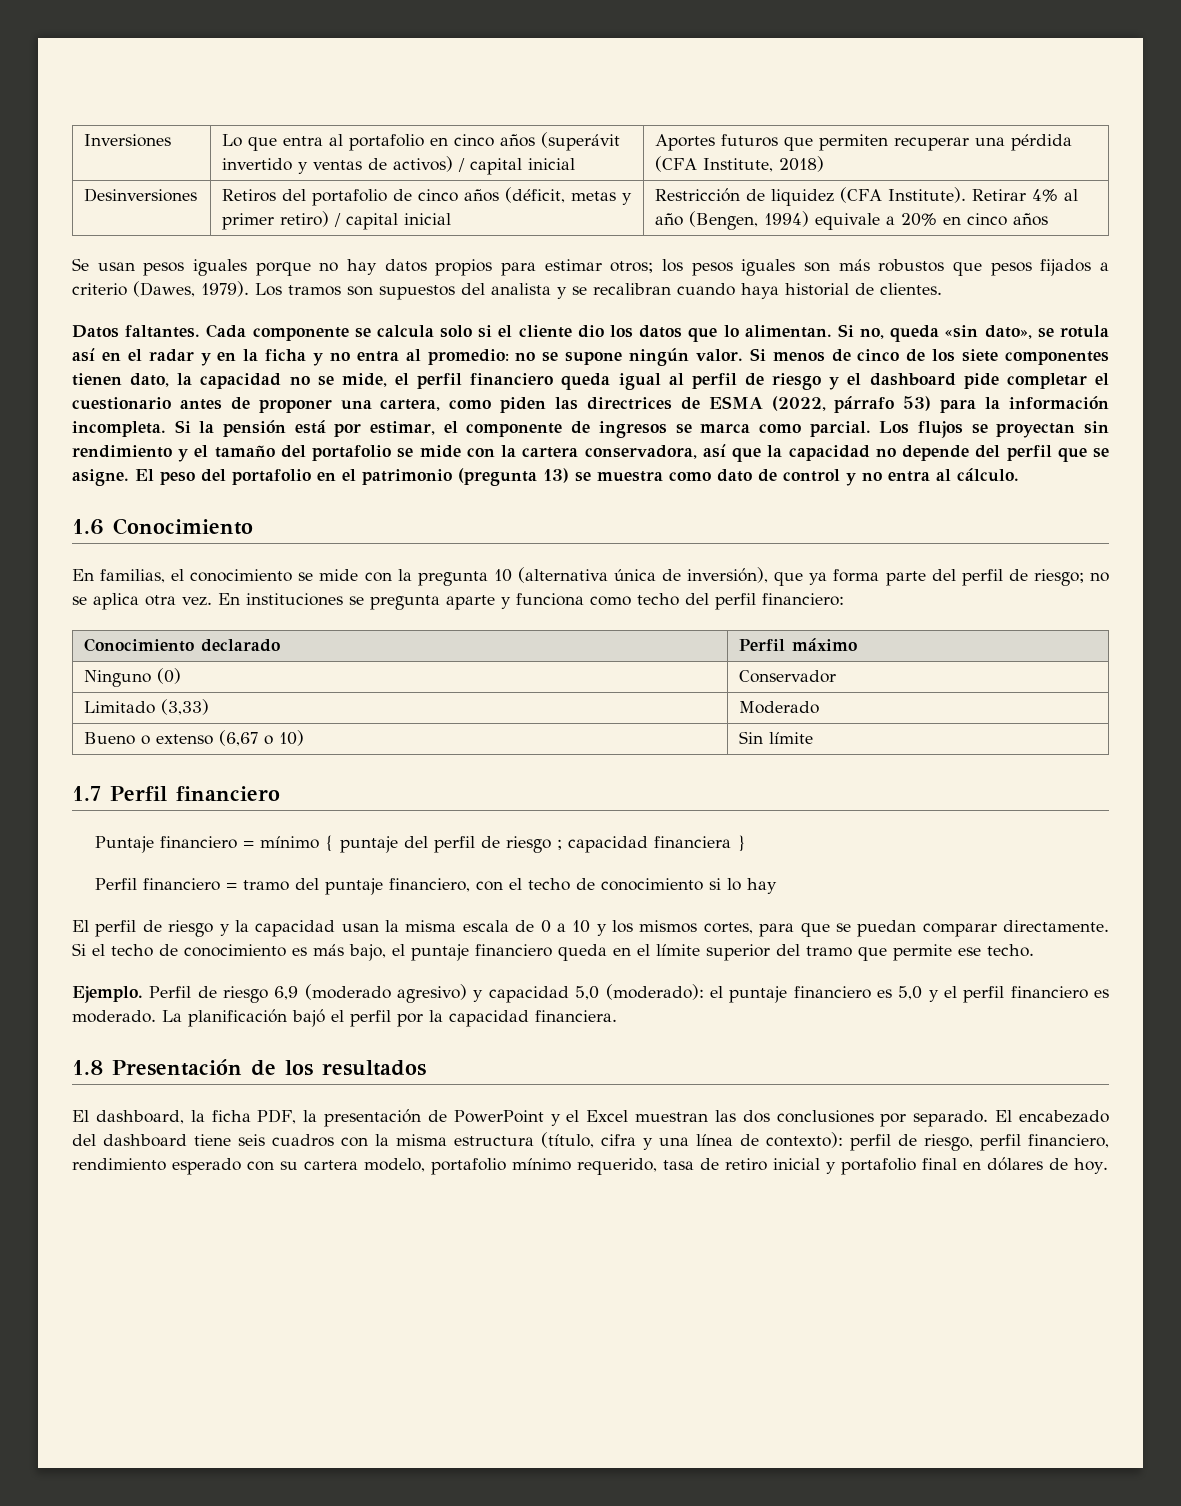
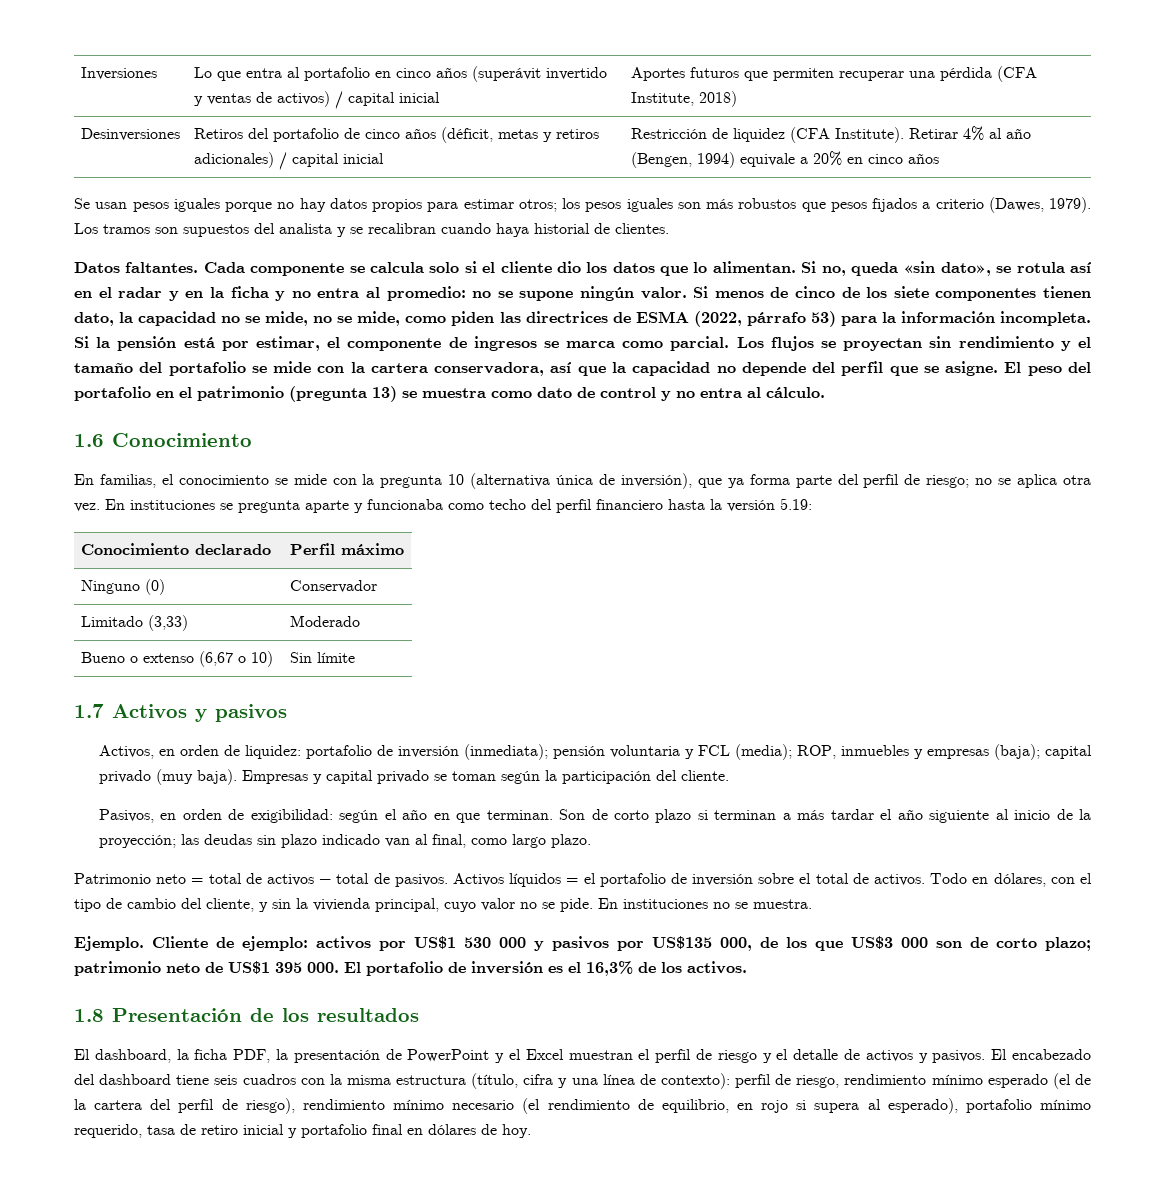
[222,211,330,230] primer retiro) -> [555,129,599,139] [193,152,274,168] retiros adicionales)
[395,373,1109,390] [72,397,441,413] el perfil financiero queda igual al perfil de riesgo y el dashboard pide completar el cuestionario antes de proponer una cartera, -> [313,311,401,326] no se mide,
[516,593,584,606] funciona -> [367,499,443,510] funcionaba
[762,593,844,606] financiero: -> [596,498,812,512] financiero hasta la versión 5.19:
[110,786,280,801] [95,835,747,853] [95,878,778,895] [72,920,1109,937] [72,943,1034,961] [72,984,1110,1003] [72,1009,617,1027] Perfil financiero // Puntaje financiero = mínimo { puntaje del perfil de riesgo ; capacidad financiera } // Perfil financiero = tramo del puntaje financiero, con el techo de conocimiento si lo hay // El perfil de riesgo y la capacidad usan la misma escala de 0 a 10 y los mismos cortes, para que se puedan comparar directamente. Si el techo de conocimiento es más bajo, el puntaje financiero queda en el límite superior del tramo que permite ese techo. // Ejemplo. Perfil de riesgo 6,9 (moderado agresivo) y capacidad 5,0 (moderado): el puntaje financiero es 5,0 y el perfil financiero es moderado. La planificación bajó el perfil por la capacidad financiera. -> [112,704,287,722] [98,744,1092,760] [98,769,729,785] [98,809,1092,823] [98,834,591,848] [74,873,1093,887] [74,898,812,912] [74,936,1091,951] [74,961,747,976] Activos y pasivos // Activos, en orden de liquidez: portafolio de inversión (inmediata); pensión voluntaria y FCL (media); ROP, inmuebles y empresas (baja); capital privado (muy baja). Empresas y capital privado se toman según la participación del cliente. // Pasivos, en orden de exigibilidad: según el año en que terminan. Son de corto plazo si terminan a más tardar el año siguiente al inicio de la proyección; las deudas sin plazo indicado van al final, como largo plazo. // Patrimonio neto = total de activos − total de pasivos. Activos líquidos = el portafolio de inversión sobre el total de activos. Todo en dólares, con el tipo de cambio del cliente, y sin la vivienda principal, cuyo valor no se pide. En instituciones no se muestra. // Ejemplo. Cliente de ejemplo: activos por US$1 530 000 y pasivos por US$135 000, de los que US$3 000 son de corto plazo; patrimonio neto de US$1 395 000. El portafolio de inversión es el 16,3% de los activos.
[714,1110,989,1127] las dos conclusiones por separado. -> [638,1049,986,1063] el perfil de riesgo y el detalle de activos y pasivos.
[980,1134,1109,1151] [72,1158,425,1175] perfil financiero, rendimiento esperado con su cartera modelo, -> [844,1073,1092,1089] [74,1098,958,1114] rendimiento mínimo esperado (el de la cartera del perfil de riesgo), rendimiento mínimo necesario (el rendimiento de equilibrio, en rojo si supera al esperado),

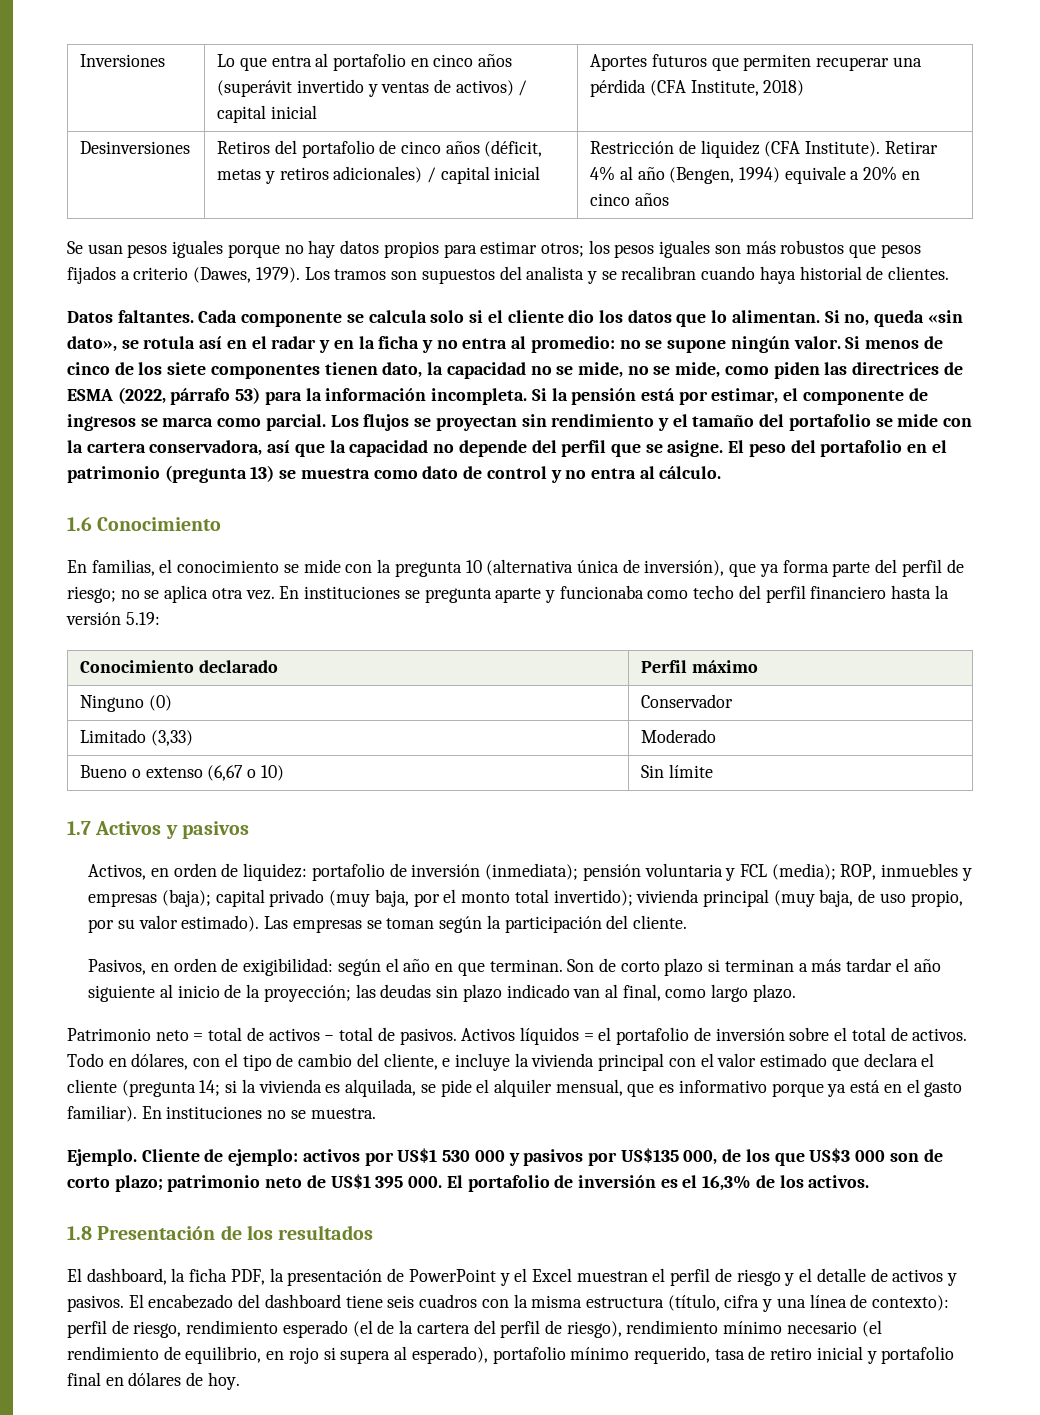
[196,769,429,785] baja). Empresas y capital privado -> [374,889,963,907] [88,915,362,933] baja, por el monto total invertido); vivienda principal (muy baja, de uso propio, por su valor estimado). Las empresas
[259,898,593,912] y sin la vivienda principal, cuyo valor no se pide. -> [442,1053,935,1071] [67,1079,963,1097] [67,1105,137,1122] e incluye la vivienda principal con el valor estimado que declara el cliente (pregunta 14; si la vivienda es alquilada, se pide el alquiler mensual, que es informativo porque ya está en el gasto familiar).
[931,1074,983,1085] mínimo -> (279, 1327) none

